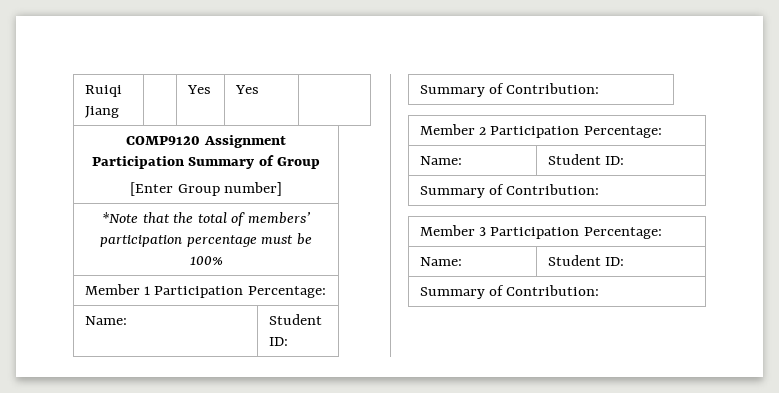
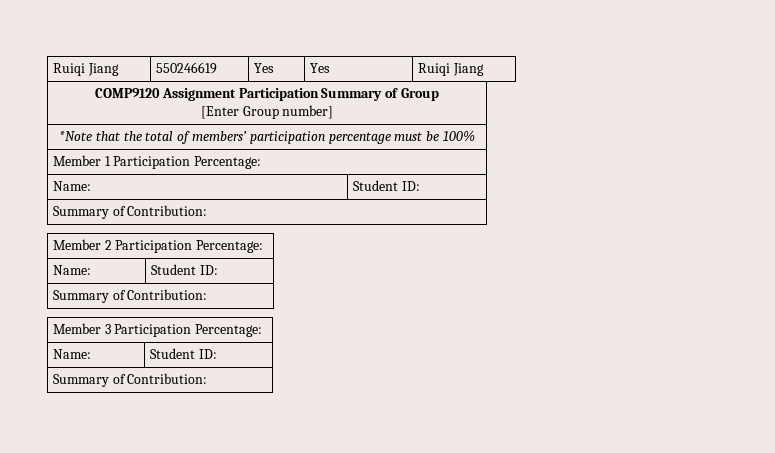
(119, 112) none -> [155,62,217,74] 550246619
(259, 89) none -> [417,63,484,76] Ruiqi Jiang

